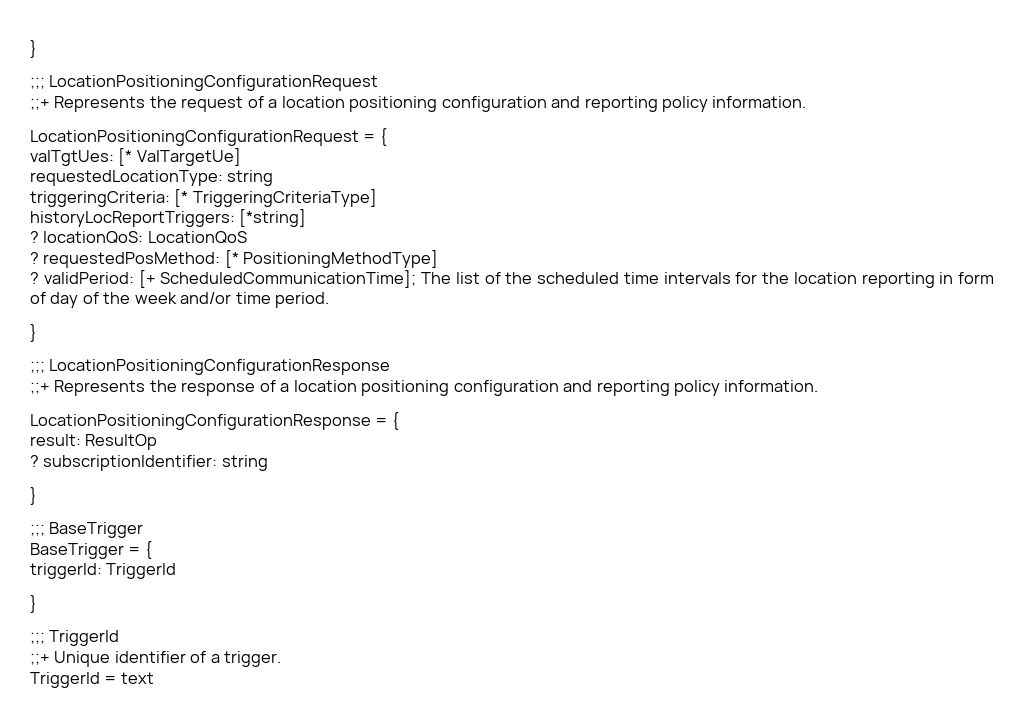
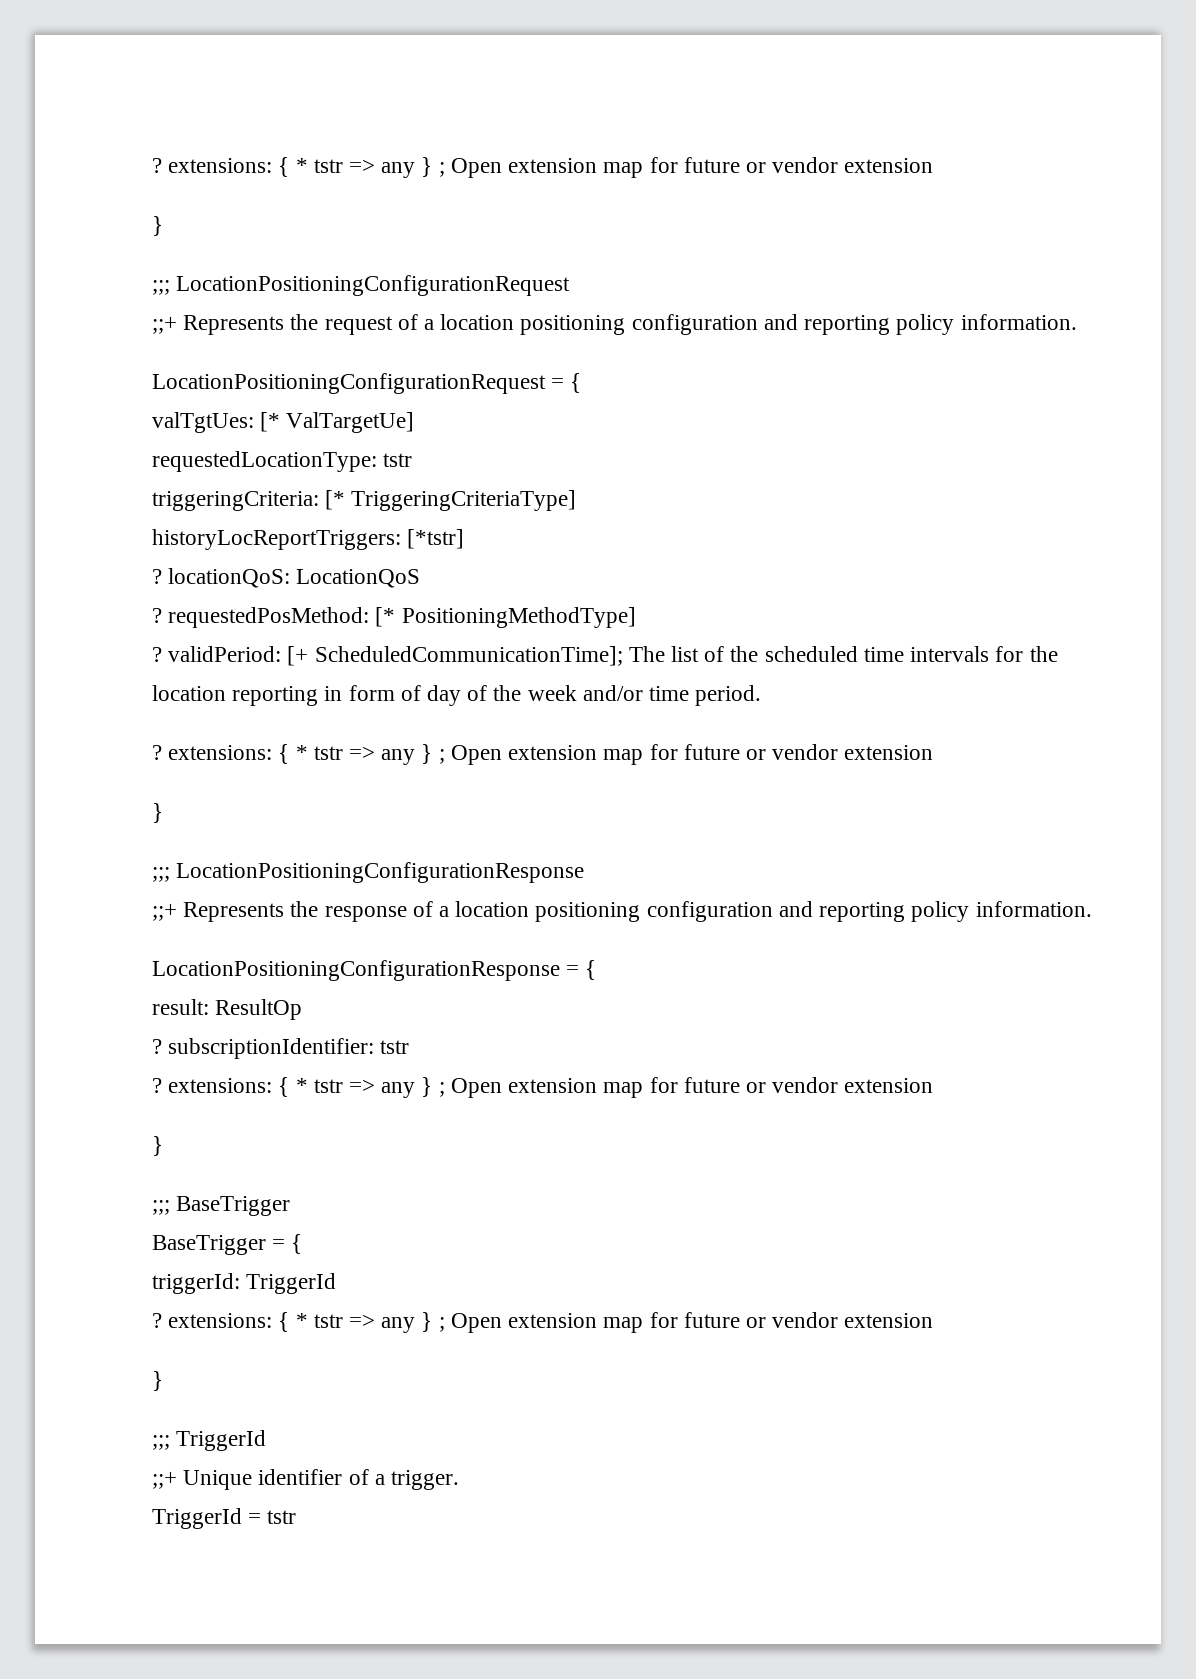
(30, 49) none -> [152,157,934,178] ? extensions: { * tstr => any } ; Open extension map for future or vendor extension //
[227,170,274,186] string -> [383,453,413,467] tstr
[239,209,307,227] [*string] -> [407,529,465,549] [*tstr]
(330, 300) none -> [152,744,934,765] // ? extensions: { * tstr => any } ; Open extension map for future or vendor extension
[221,455,268,471] string -> [380,1040,410,1054] [152,1077,934,1098] tstr // ? extensions: { * tstr => any } ; Open extension map for future or vendor extension
(177, 571) none -> [152,1312,934,1333] // ? extensions: { * tstr => any } ; Open extension map for future or vendor extension
[120,672,154,684] text -> [267,1510,297,1524] tstr

